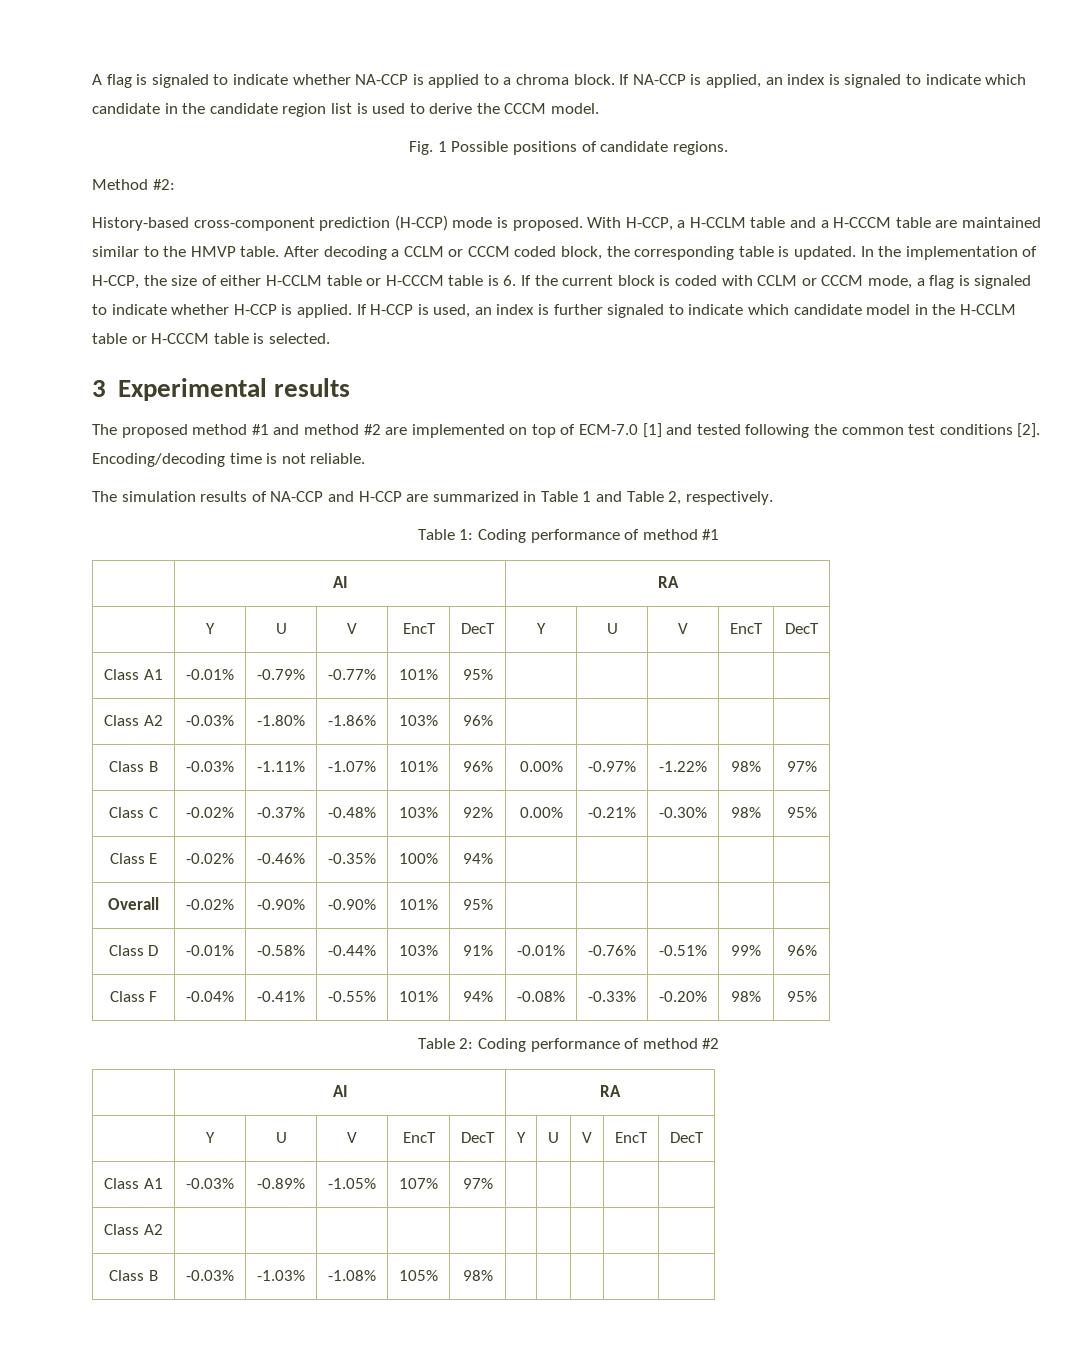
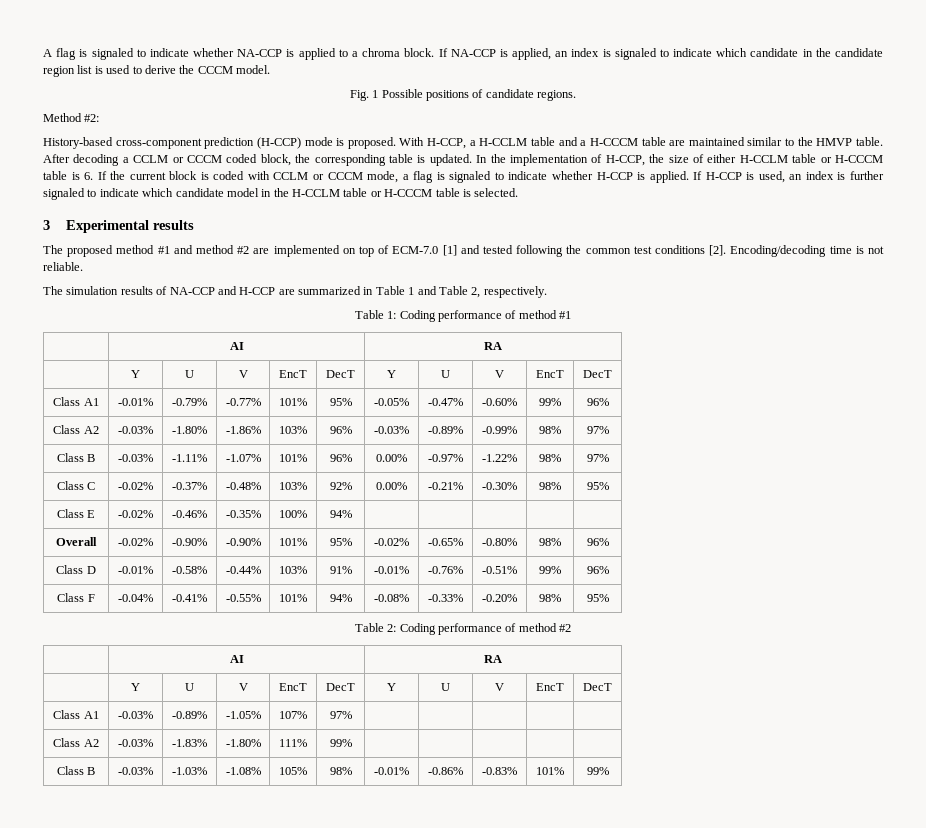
(493, 674) | | | | -> [374,398,409,406] [428,398,463,406] [482,398,517,406] [539,398,561,406] [586,398,609,406] -0.05% | -0.47% | -0.60% | 99% | 96%
(493, 720) | | | | -> [374,426,409,434] [428,426,463,434] [482,426,517,434] [539,426,561,434] [586,426,609,434] -0.03% | -0.89% | -0.99% | 98% | 97%
(493, 904) | | | | -> [374,538,409,546] [428,538,463,546] [482,538,517,546] [539,538,561,546] [586,538,609,546] -0.02% | -0.65% | -0.80% | 98% | 96%
(163, 1229) | | | | -> [118,739,153,747] [172,739,207,747] [225,739,261,747] [279,739,307,747] [329,739,352,747] -0.03% | -1.83% | -1.80% | 111% | 99%
(493, 1275) | | | | -> [374,767,409,775] [428,767,463,775] [482,767,517,775] [536,767,564,775] [586,767,609,775] -0.01% | -0.86% | -0.83% | 101% | 99%

